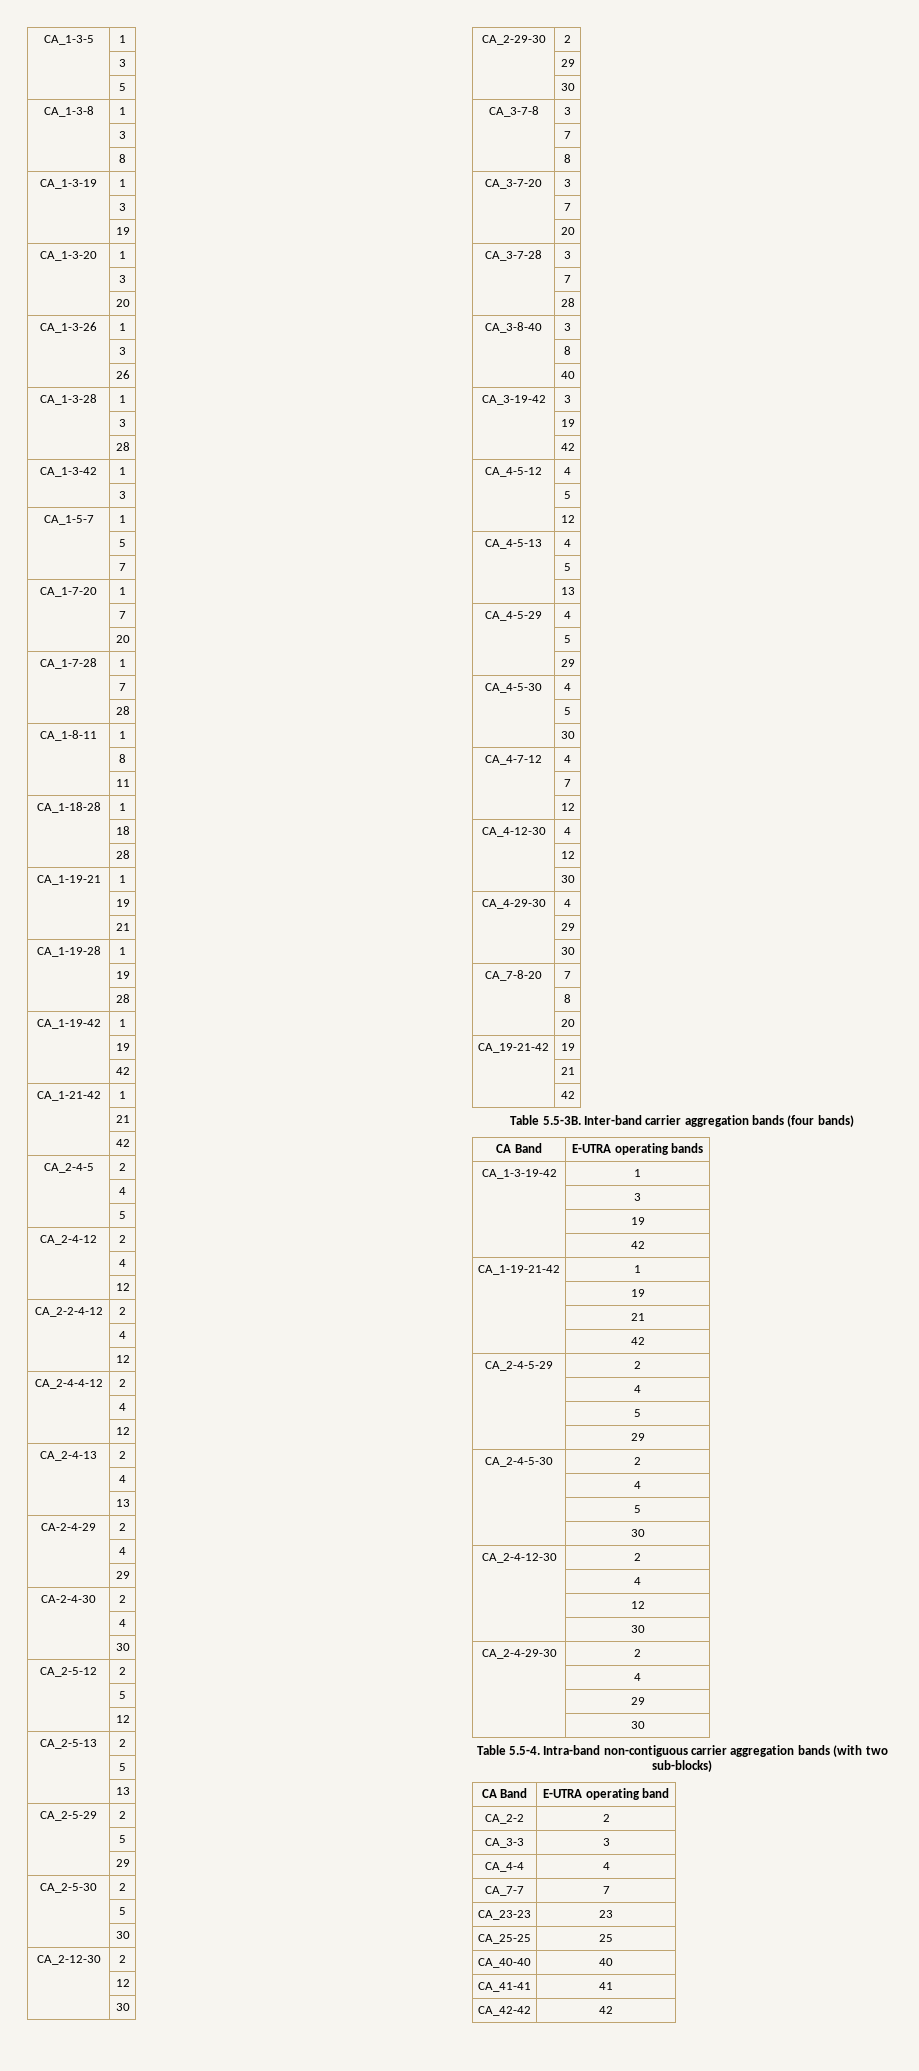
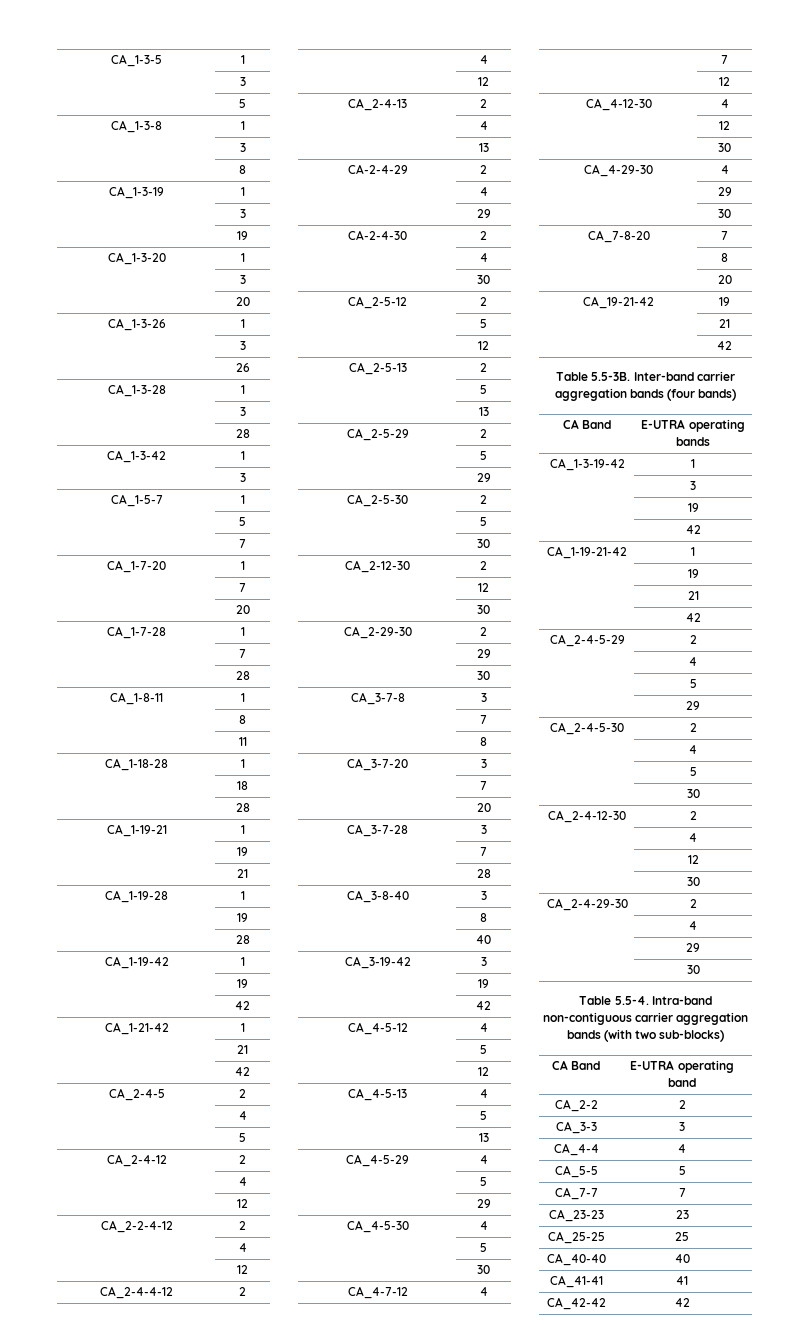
(610, 1866) none -> [554,1165,598,1178] [678,1166,686,1175] // CA_5-5 | 5

